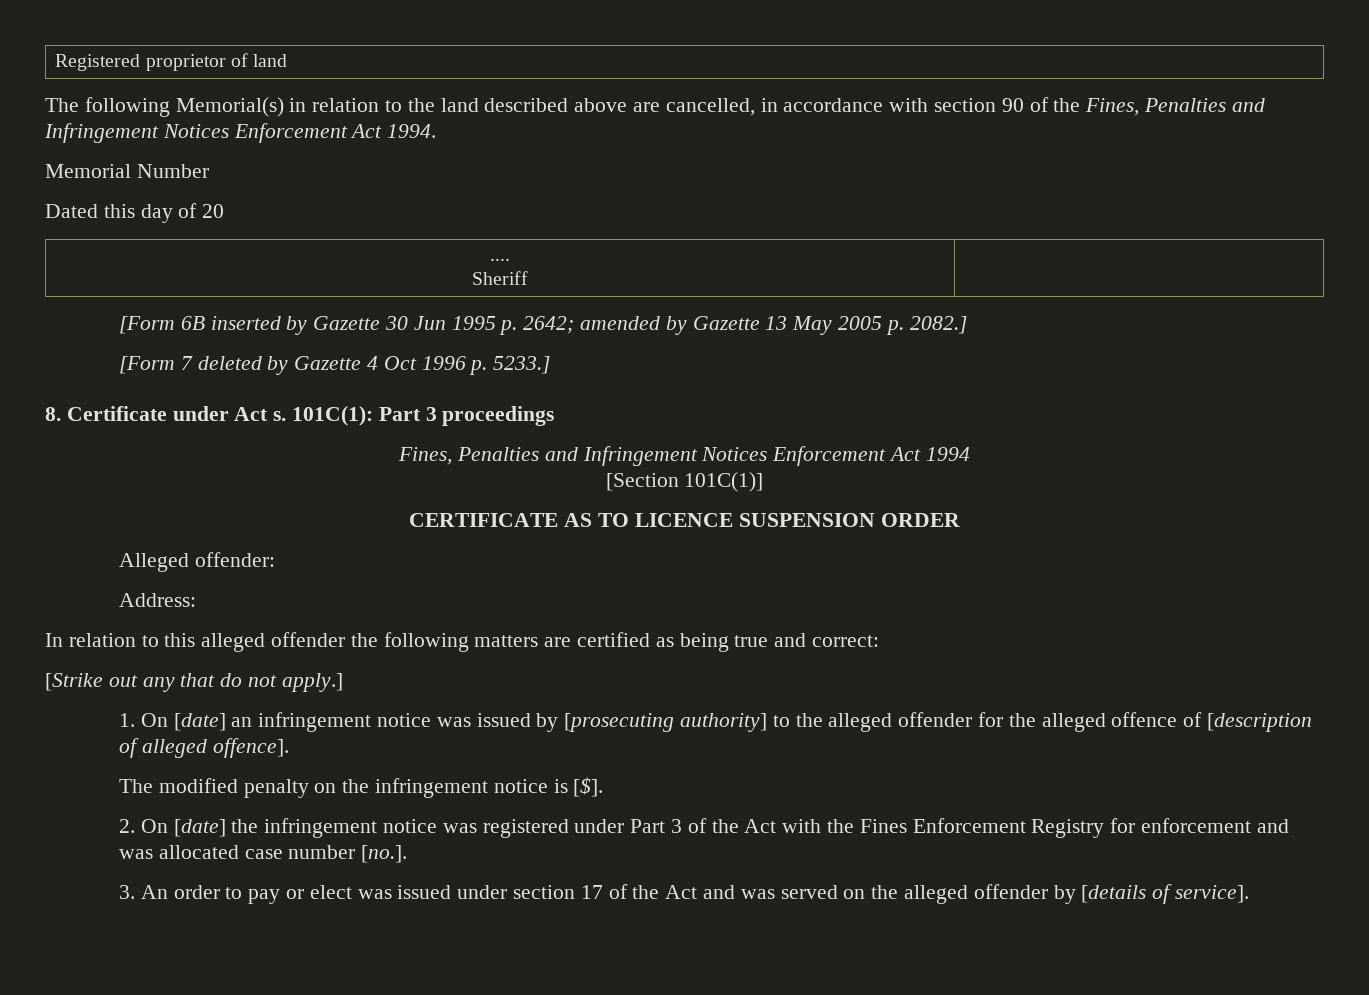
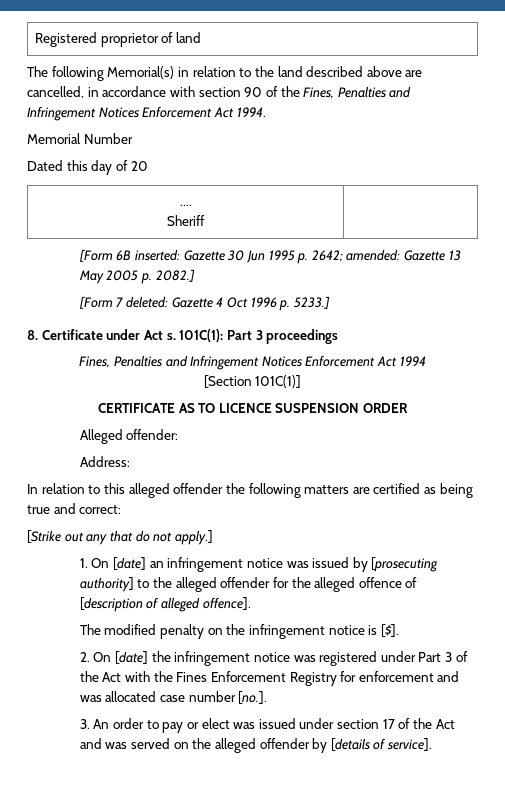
[210,316,308,335] inserted by -> [134,249,180,261] inserted:
[580,316,687,335] amended by -> [346,249,401,261] amended:
[197,356,289,375] deleted by -> [125,296,168,308] deleted:

